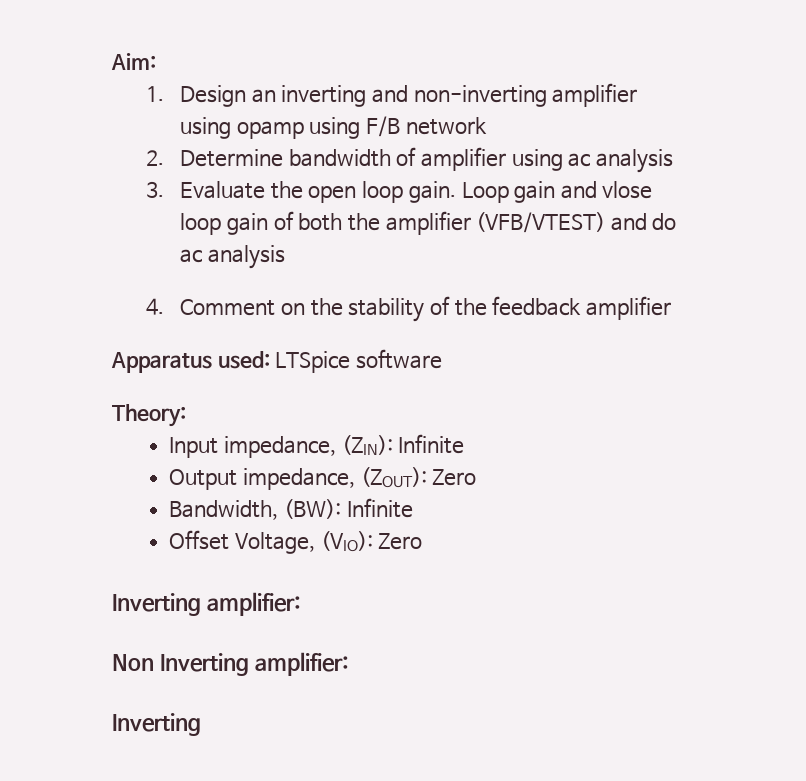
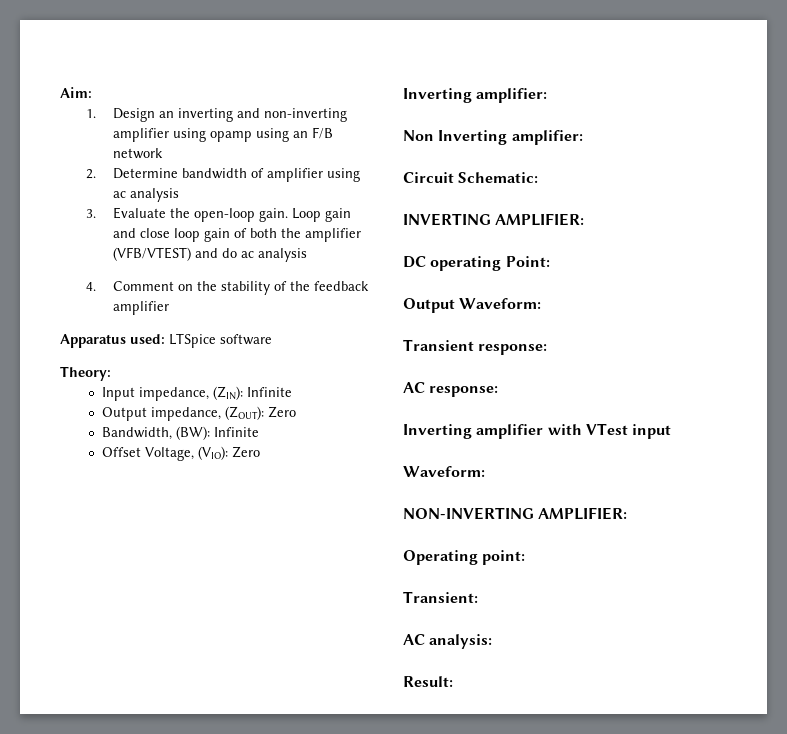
(361, 128) none -> [292,131,308,138] an
[308,181,404,203] open loop -> [193,208,255,222] open-loop
[602,181,653,199] vlose -> [139,228,170,238] close
[112,713,201,736] Inverting -> [403,172,539,183] [403,213,585,226] [403,256,550,271] [403,298,542,313] [403,339,548,355] [403,382,499,397] [403,423,672,439] [403,466,485,477] [403,507,628,520] [403,550,526,565] [403,591,478,603] [403,634,493,649] [403,676,453,687] Circuit Schematic: // INVERTING AMPLIFIER: // DC operating Point: // Output Waveform: // Transient response: // AC response: // Inverting amplifier with VTest input // Waveform: // NON-INVERTING AMPLIFIER: // Operating point: // Transient: // AC analysis: // Result:

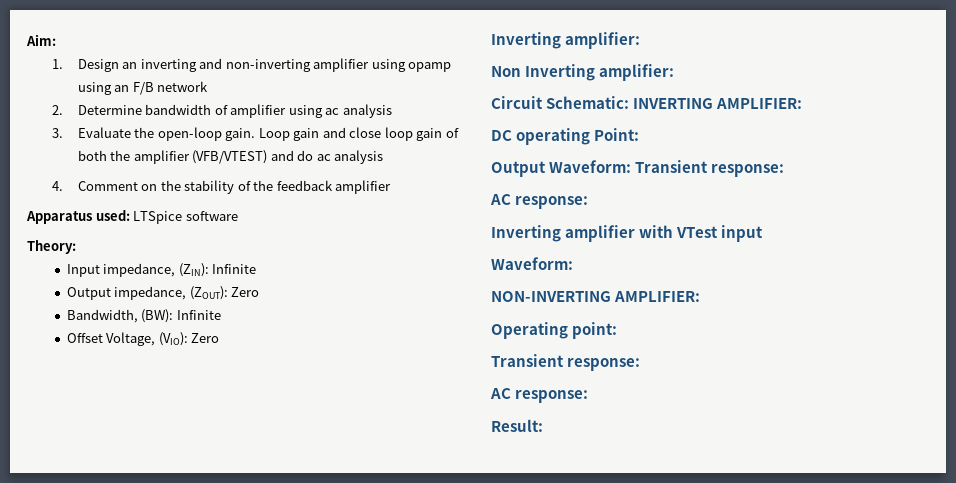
(539, 177) // -> (630, 102) none
(542, 303) // -> (632, 166) none
[403,591,478,603] [403,634,493,649] Transient: // AC analysis: -> [491,354,641,371] [490,388,589,403] Transient response: // AC response:

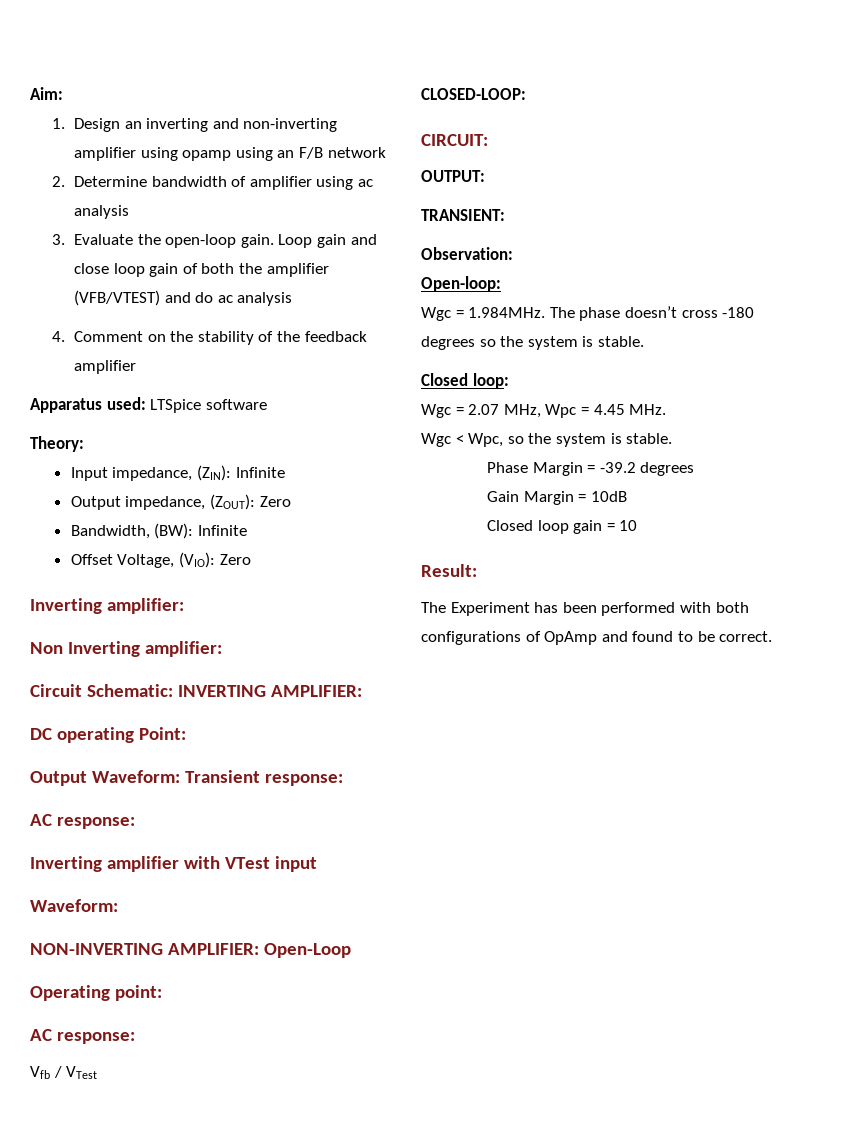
(701, 296) none -> [263,943,351,958] Open-Loop
[491,354,641,371] [490,388,589,403] [491,419,543,432] // Transient response: // AC response: // Result: -> [30,1029,135,1044] [30,1066,98,1079] [421,88,526,100] [421,134,488,146] [421,170,485,182] [421,209,505,221] [421,247,513,260] [421,276,501,292] [421,306,755,321] [421,336,644,350] [421,373,509,389] [421,404,667,418] [421,433,673,447] [487,462,695,476] [487,491,627,505] [487,520,638,534] [421,564,477,577] [421,602,749,616] [421,631,773,645] // AC response: // Vfb / VTest // CLOSED-LOOP: // CIRCUIT: // OUTPUT: // TRANSIENT: // Observation: // Open-loop: // Wgc = 1.984MHz. The phase doesn’t cross -180 degrees so the system is stable. // Closed loop: // Wgc = 2.07 MHz, Wpc = 4.45 MHz. // Wgc < Wpc, so the system is stable. // Phase Margin = -39.2 degrees // Gain Margin = 10dB // Closed loop gain = 10 // Result: // The Experiment has been performed with both configurations of OpAmp and found to be correct.

